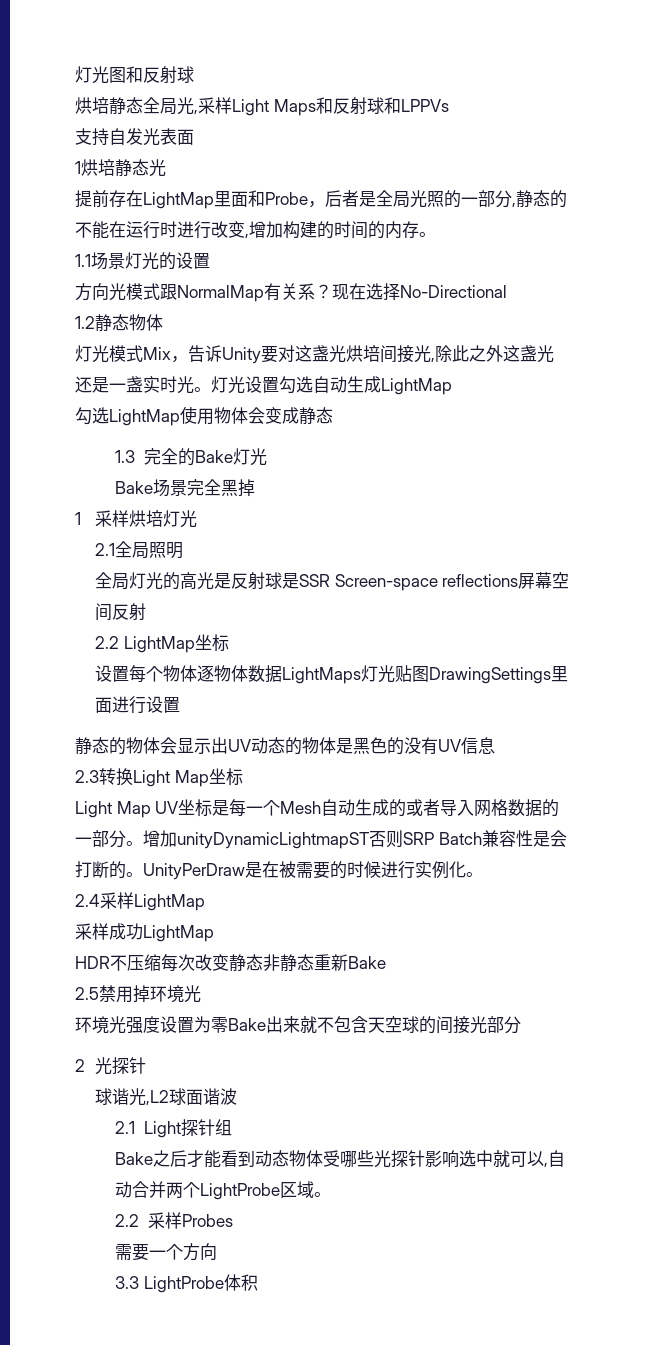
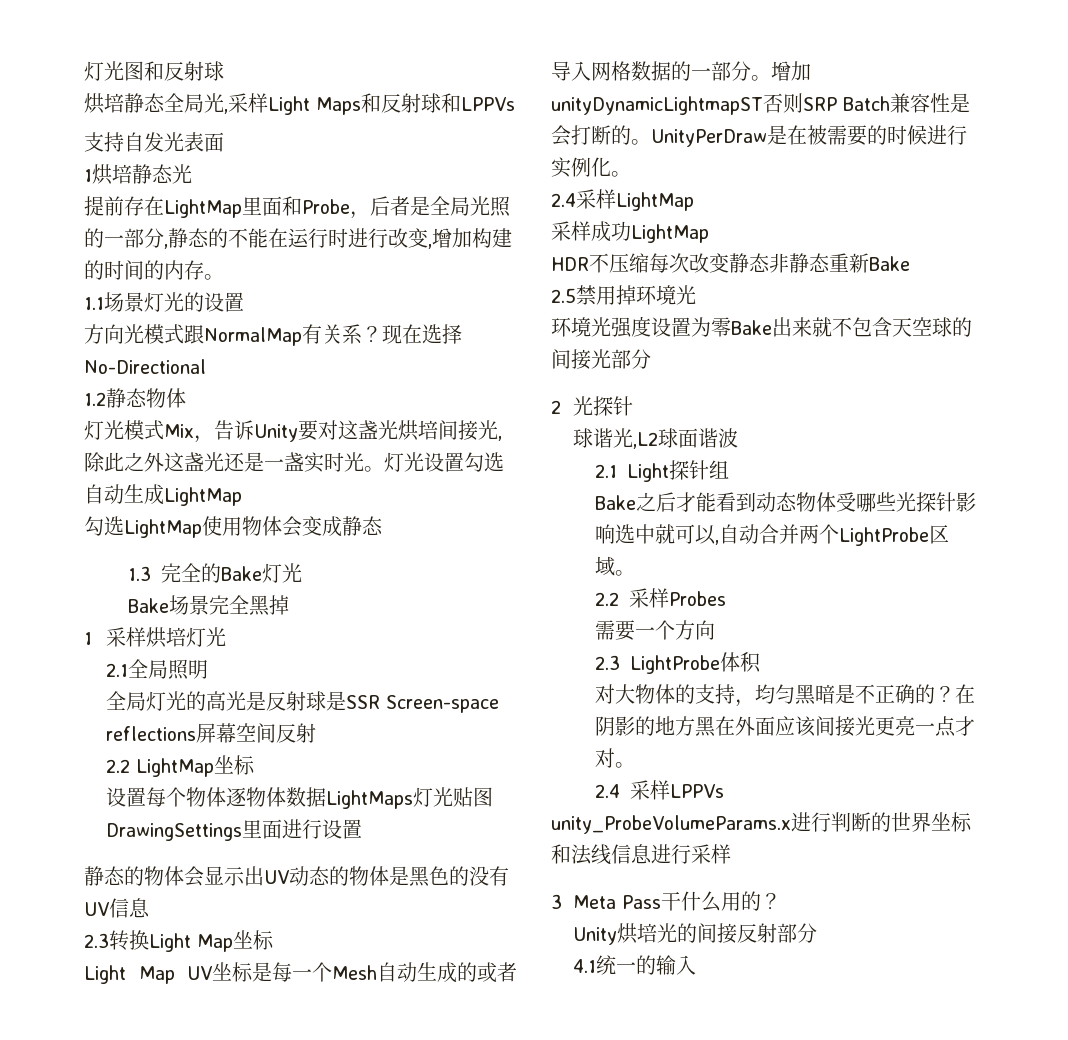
[115,1276,140,1289] 3.3 -> [595,655,621,670] 2.3
(258, 1282) none -> [595,684,976,707] [595,716,976,737] [595,748,636,768] [595,780,725,800] [551,812,972,834] [551,844,731,865] [551,891,782,912] [573,923,818,945] [573,955,697,975] // 对大物体的支持，均匀黑暗是不正确的？在阴影的地方黑在外面应该间接光更亮一点才对。 // 2.4采样LPPVs // unity_ProbeVolumeParams.x进行判断的世界坐标和法线信息进行采样 // 3 Meta Pass干什么用的？ // Unity烘培光的间接反射部分 // 4.1统一的输入

